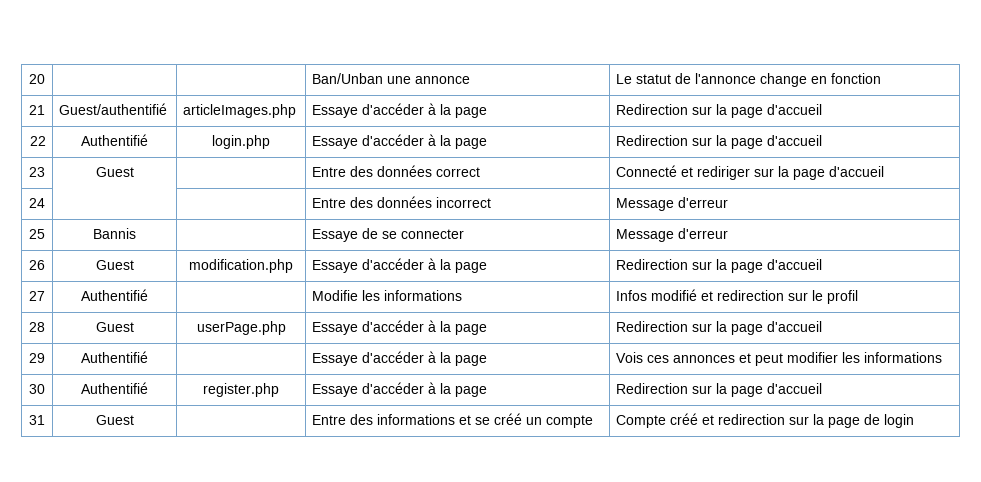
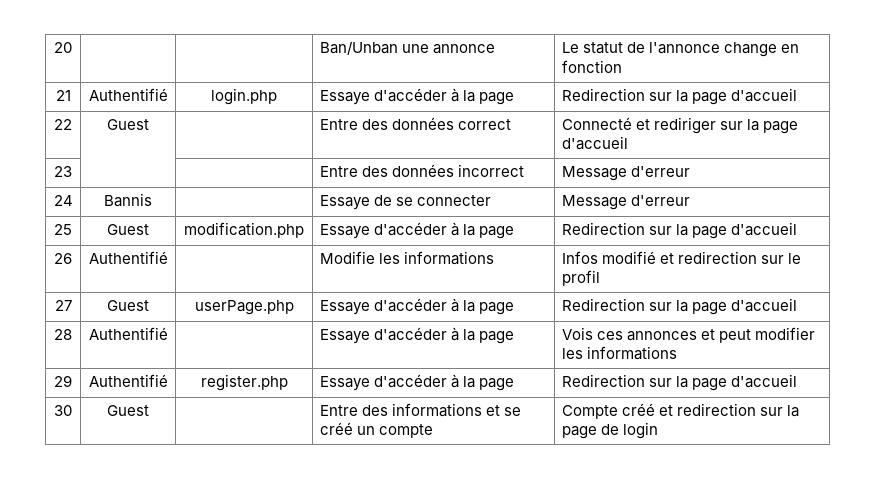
[59,103,168,115] [183,104,297,118] [312,103,488,118] [616,104,823,118] [29,136,46,146] | Guest/authentifié | articleImages.php | Essaye d'accéder à la page | Redirection sur la page d'accueil // 22 -> (71, 95) none
[29,167,45,177] 23 -> [54,119,72,130] 22
[29,198,45,208] 24 -> [54,166,72,177] 23
[29,229,45,239] 25 -> [53,195,73,206] 24
[29,260,45,270] 26 -> [54,224,72,235] 25
[29,291,45,301] 27 -> [54,253,72,264] 26
[29,322,45,332] 28 -> [54,300,72,311] 27
[29,353,45,363] 29 -> [54,329,72,340] 28
[29,384,45,394] 30 -> [54,375,72,387] 29
[29,415,45,425] 31 -> [54,405,72,416] 30

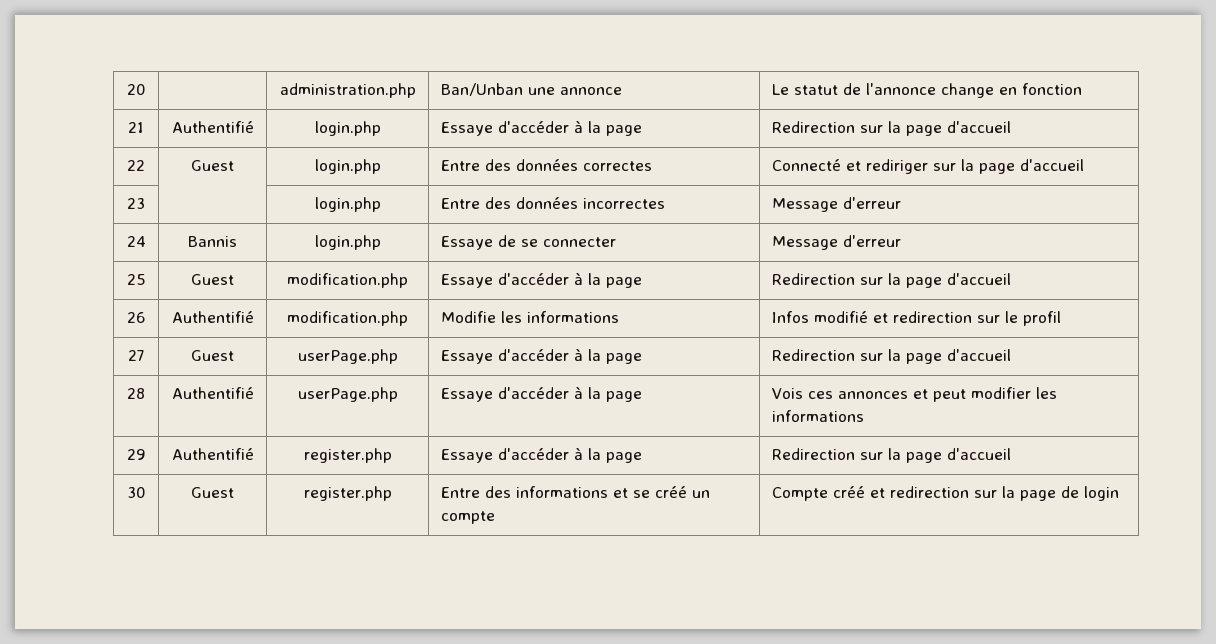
(72, 47) none -> [279,83,416,98] administration.php
[319,117,511,130] | Entre des données correct -> [314,159,381,174] [440,159,652,171] login.php | Entre des données correctes
[319,164,524,177] | Entre des données incorrect -> [314,197,381,212] [440,197,665,209] login.php | Entre des données incorrectes
(152, 200) none -> [314,235,381,250] login.php
(168, 257) none -> [287,311,408,326] modification.php
(168, 333) none -> [297,387,398,402] userPage.php
(149, 410) none -> [303,486,392,501] register.php

